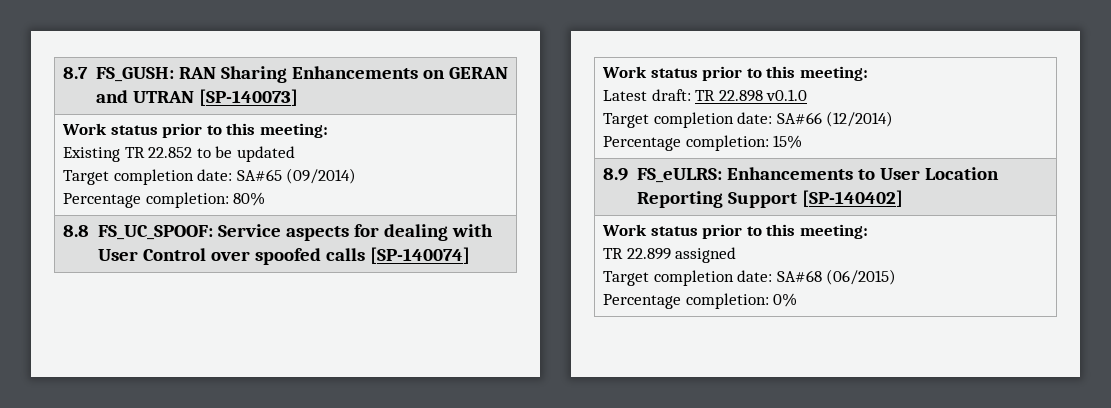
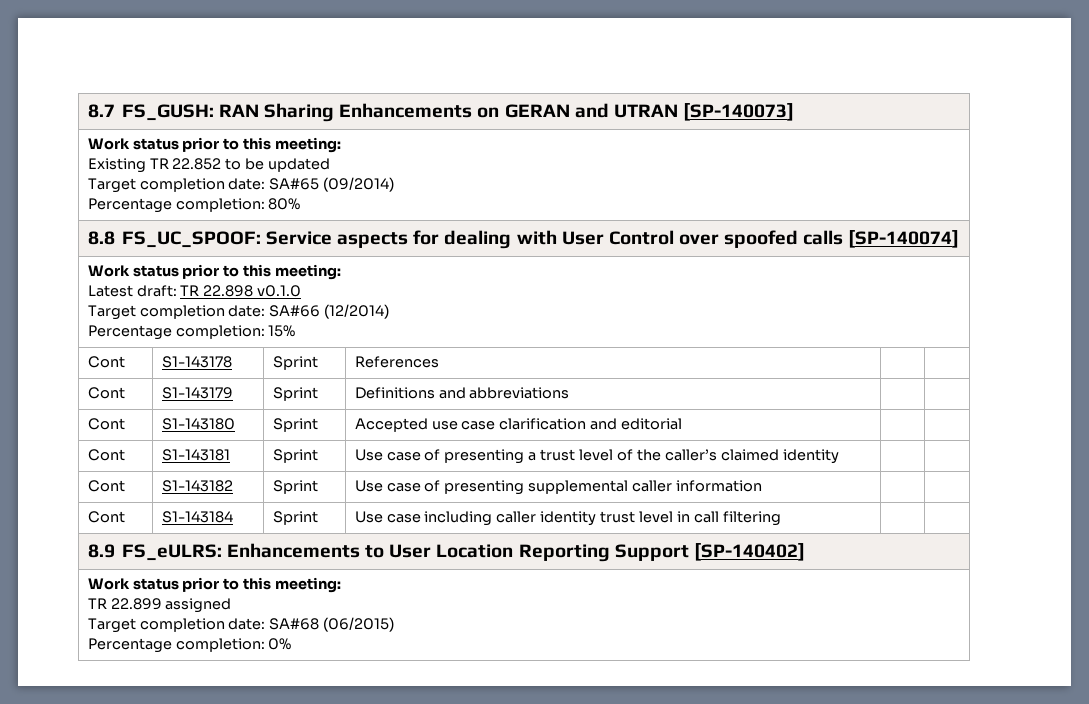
(803, 142) none -> [87,356,125,368] [161,356,232,368] [272,356,318,370] [354,356,439,368] [87,387,125,399] [161,387,233,399] [272,387,318,401] [354,387,570,399] [87,418,125,430] [161,418,235,430] [272,418,318,432] [354,418,683,432] [87,449,125,461] [161,449,230,461] [272,449,318,463] [354,449,839,464] [87,480,125,492] [161,480,233,492] [272,480,318,494] [354,480,763,495] [87,511,125,523] [161,511,233,523] [272,511,318,525] [354,511,781,526] // Cont | S1-143178 | Sprint | References | | // Cont | S1-143179 | Sprint | Definitions and abbreviations | | // Cont | S1-143180 | Sprint | Accepted use case clarification and editorial | | // Cont | S1-143181 | Sprint | Use case of presenting a trust level of the caller’s claimed identity | | // Cont | S1-143182 | Sprint | Use case of presenting supplemental caller information | | // Cont | S1-143184 | Sprint | Use case including caller identity trust level in call filtering | |

